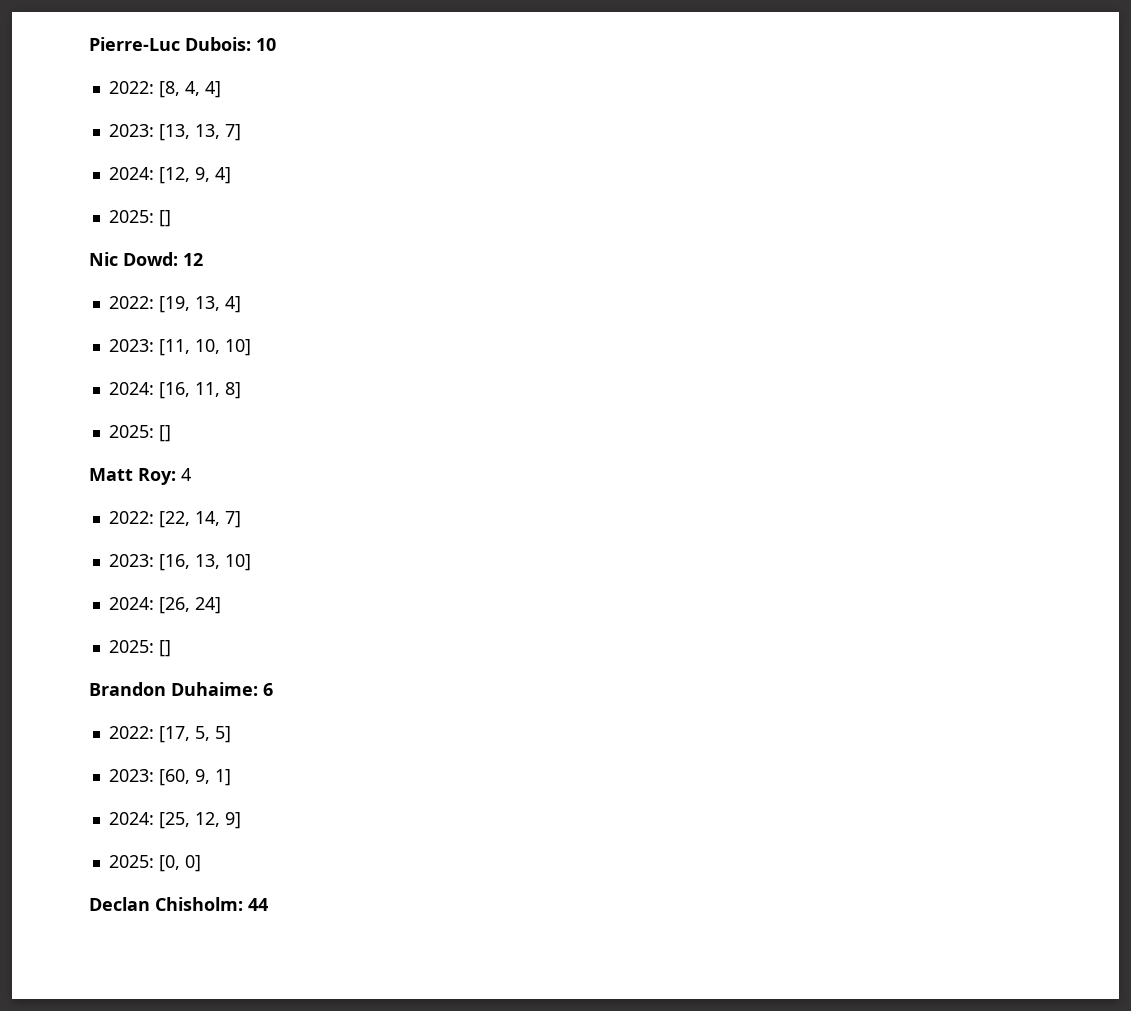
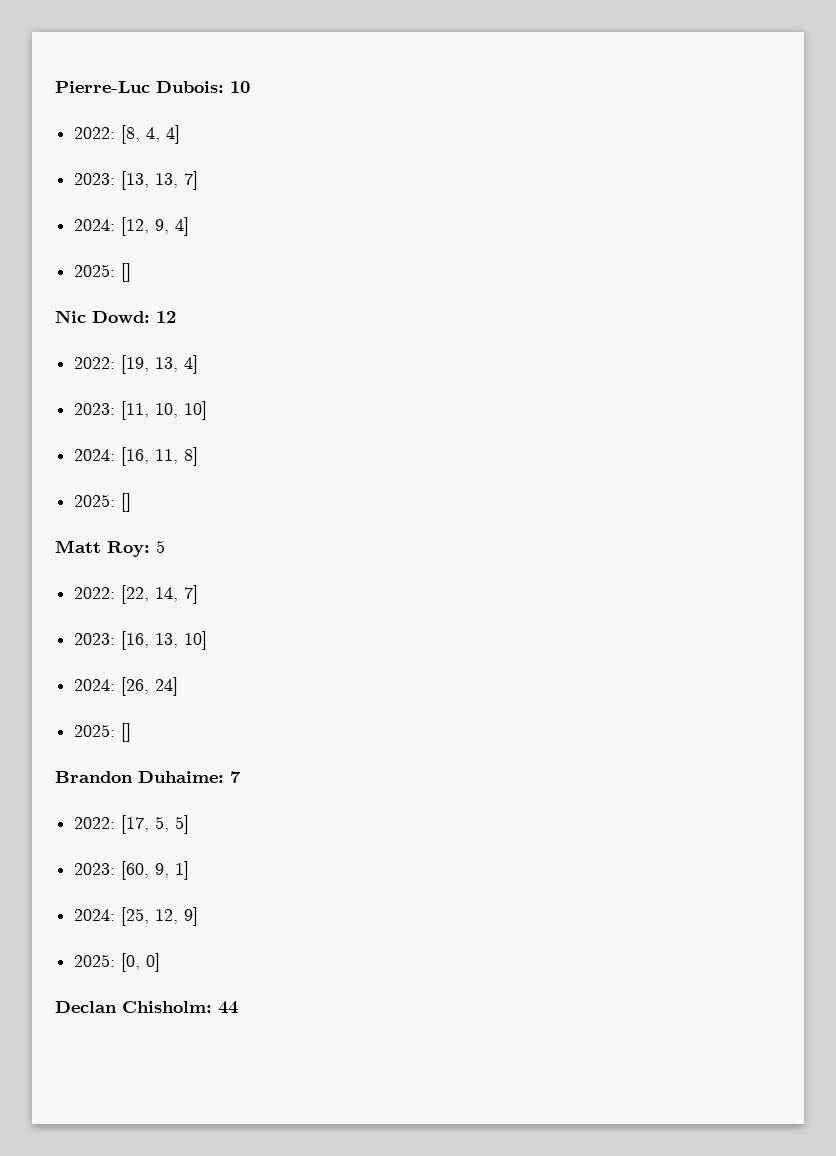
[181,468,191,481] 4 -> [156,540,165,553] 5
[263,683,273,696] 6 -> [230,771,241,783] 7

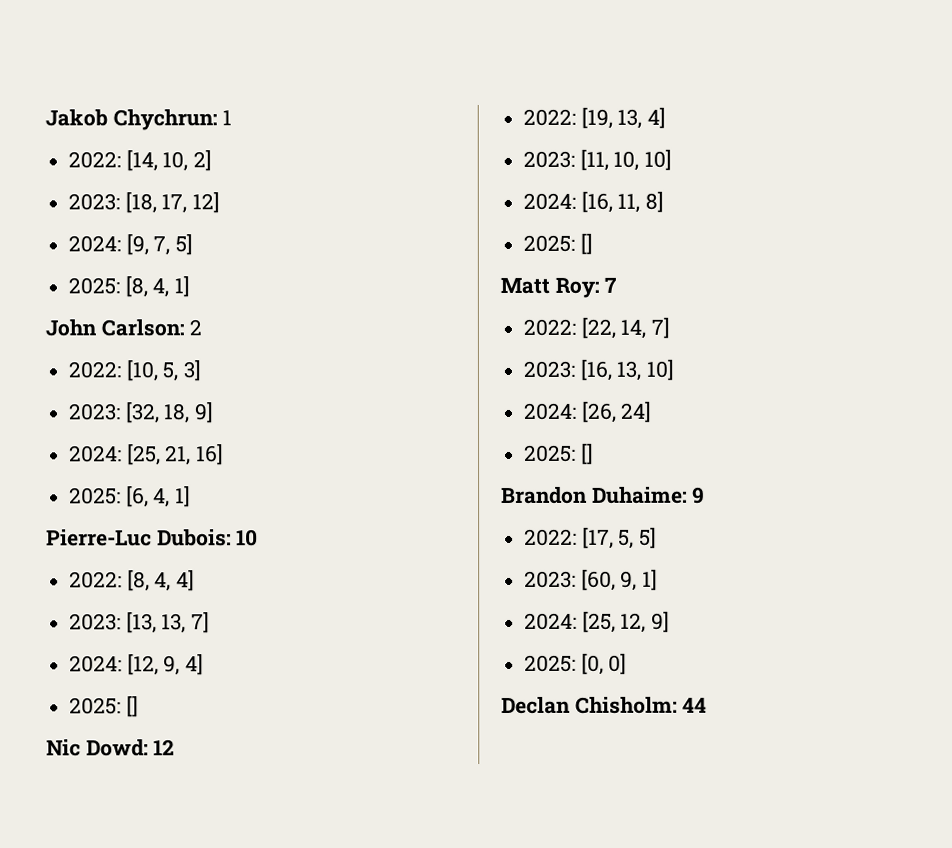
(55, 87) none -> [45,109,233,131] [68,149,213,172] [68,191,221,214] [68,233,194,256] [68,275,191,298] [45,319,203,337] [68,359,202,382] [68,401,214,424] [69,443,225,466] [69,485,192,508] Jakob Chychrun: 1 // 2022: [14, 10, 2] // 2023: [18, 17, 12] // 2024: [9, 7, 5] // 2025: [8, 4, 1] // John Carlson: 2 // 2022: [10, 5, 3] // 2023: [32, 18, 9] // 2024: [25, 21, 16] // 2025: [6, 4, 1] //
[156,540,165,553] 5 -> [604,277,618,293] 7
[230,771,241,783] 7 -> [692,486,706,504] 9

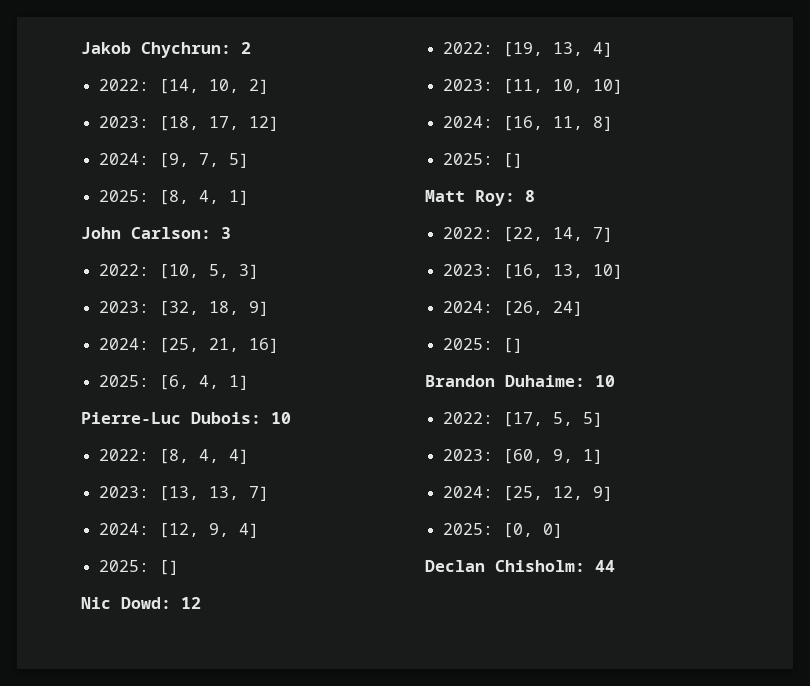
[222,110,233,126] 1 -> [241,42,251,54] 2
[189,319,203,336] 2 -> [221,227,231,239] 3
[604,277,618,293] 7 -> [525,190,535,202] 8
[692,486,706,504] 9 -> [595,375,615,387] 10

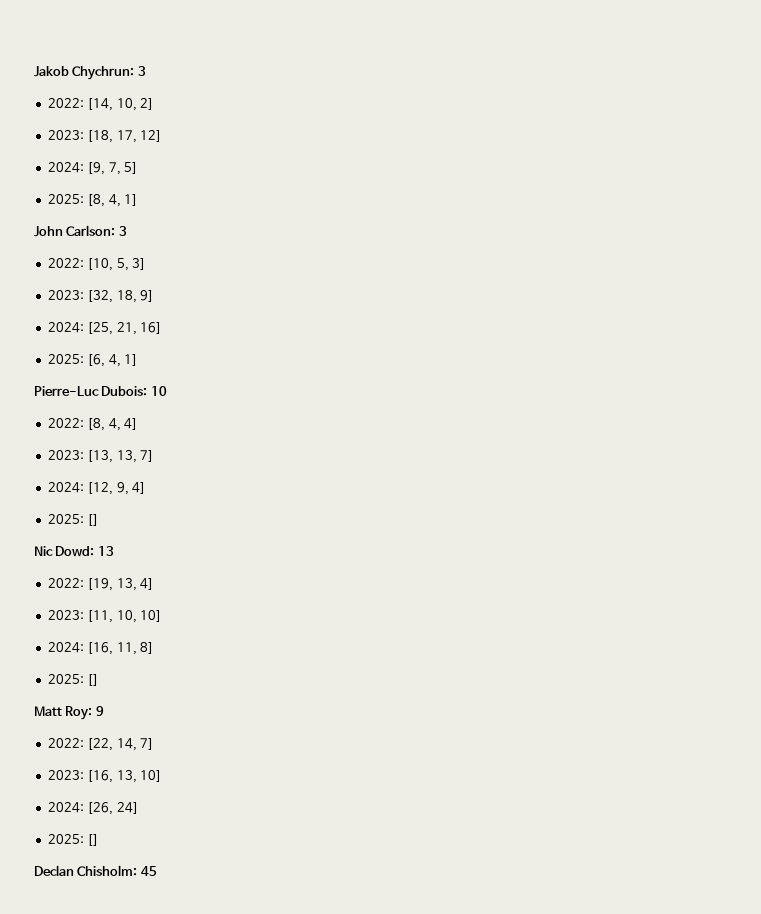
[241,42,251,54] 2 -> [137,66,146,76] 3
[181,597,201,609] 12 -> [97,546,114,556] 13
[525,190,535,202] 8 -> [95,706,104,716] 9
[425,375,615,387] [443,412,604,427] [443,449,604,464] [443,486,614,501] [443,523,564,538] // Brandon Duhaime: 10 // 2022: [17, 5, 5] // 2023: [60, 9, 1] // 2024: [25, 12, 9] // 2025: [0, 0] -> (100, 840) none
[595,560,615,572] 44 -> [140,866,157,876] 45

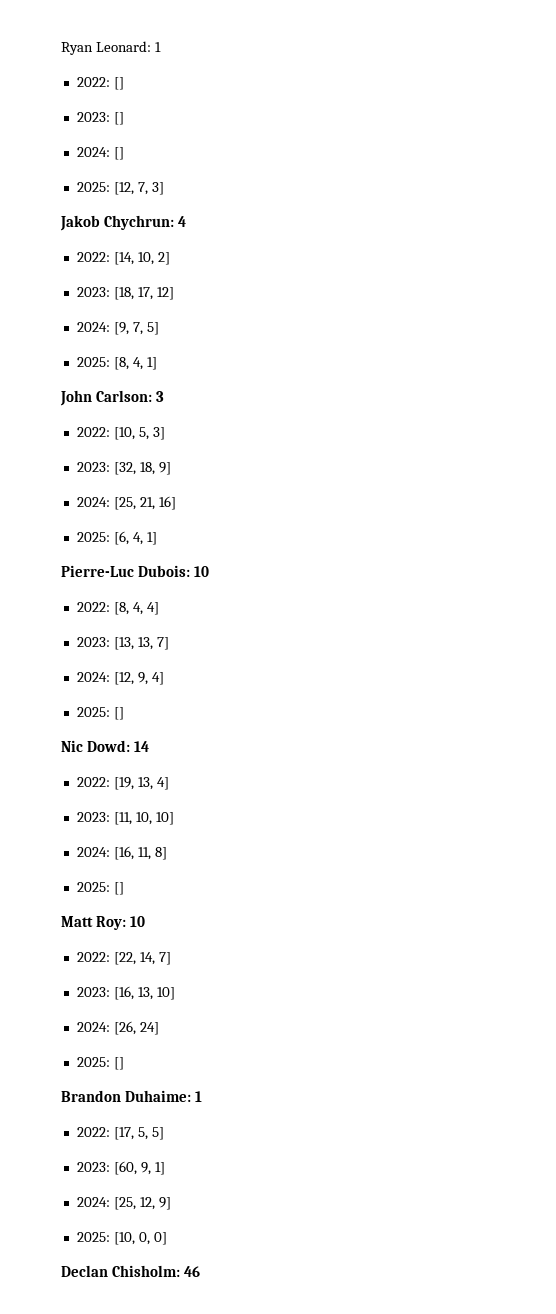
(34, 71) none -> [61,41,161,55] [76,77,124,90] [76,112,124,125] [76,147,124,160] [76,182,164,195] Ryan Leonard: 1 // 2022: [] // 2023: [] // 2024: [] // 2025: [12, 7, 3] //
[137,66,146,76] 3 -> [177,216,186,227] 4
[97,546,114,556] 13 -> [133,741,149,752] 14
[95,706,104,716] 9 -> [129,916,145,927] 10
(100, 840) none -> [61,1090,202,1102] [76,1127,164,1140] [76,1161,165,1175] [76,1197,171,1210] [76,1232,167,1245] // Brandon Duhaime: 1 // 2022: [17, 5, 5] // 2023: [60, 9, 1] // 2024: [25, 12, 9] // 2025: [10, 0, 0]
[140,866,157,876] 45 -> [183,1266,200,1277] 46

